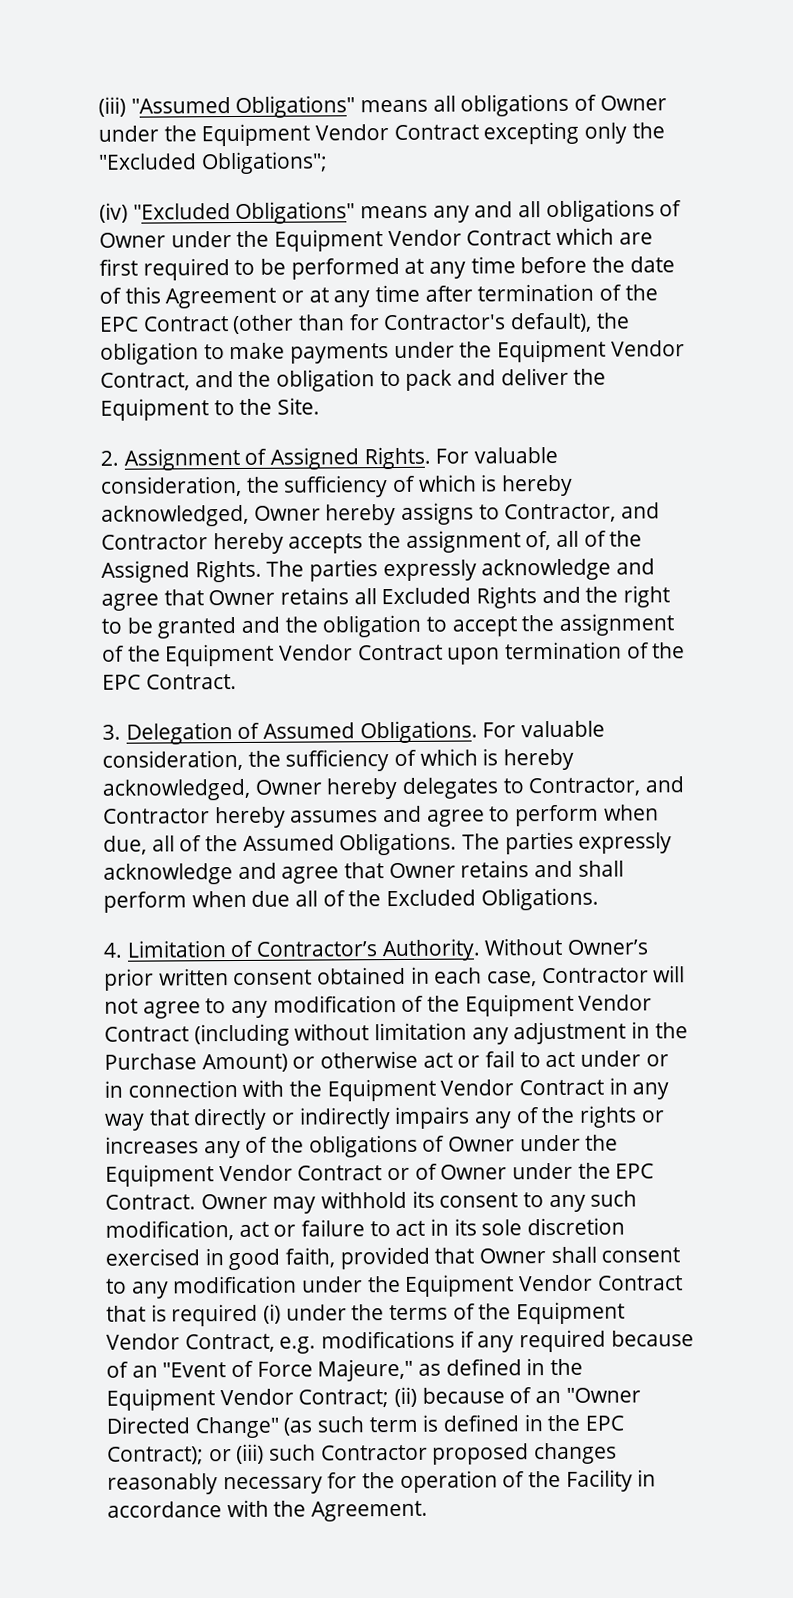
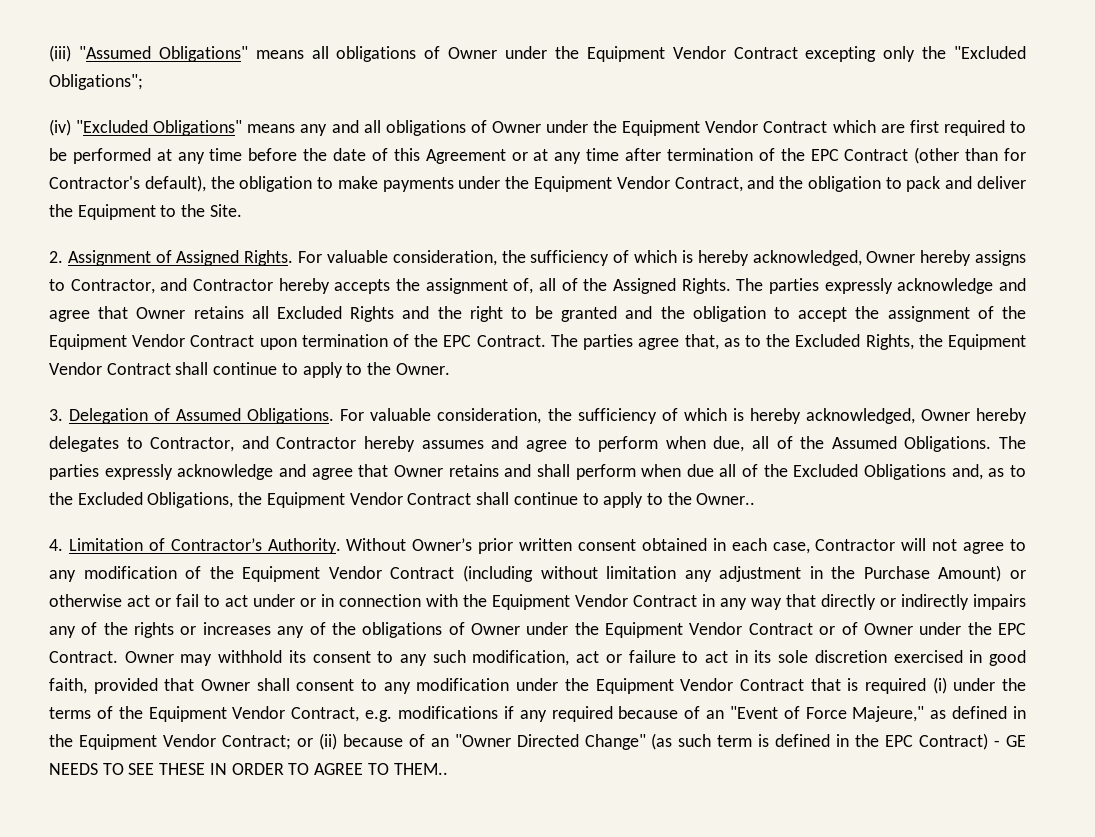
(237, 682) none -> [550,334,1026,350] [49,362,450,378] The parties agree that, as to the Excluded Rights, the Equipment Vendor Contract shall continue to apply to the Owner.
[480,887,599,911] Obligations. -> [864,464,1026,480] [49,492,756,508] Obligations and, as to the Excluded Obligations, the Equipment Vendor Contract shall continue to apply to the Owner..
(390, 1398) none -> [296,738,313,747] or
[107,1442,618,1465] [107,1469,657,1495] [107,1499,429,1522] Contract); or (iii) such Contractor proposed changes reasonably necessary for the operation of the Facility in accordance with the Agreement. -> [919,733,1027,750] [49,763,448,775] Contract) - GE NEEDS TO SEE THESE IN ORDER TO AGREE TO THEM..

